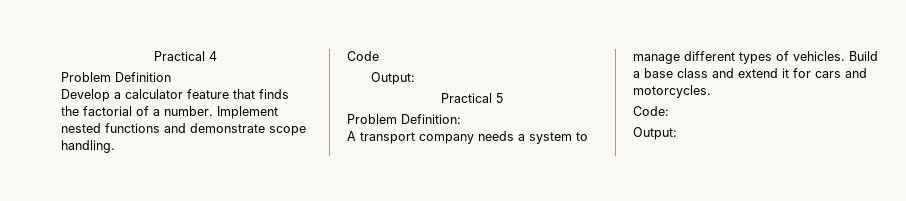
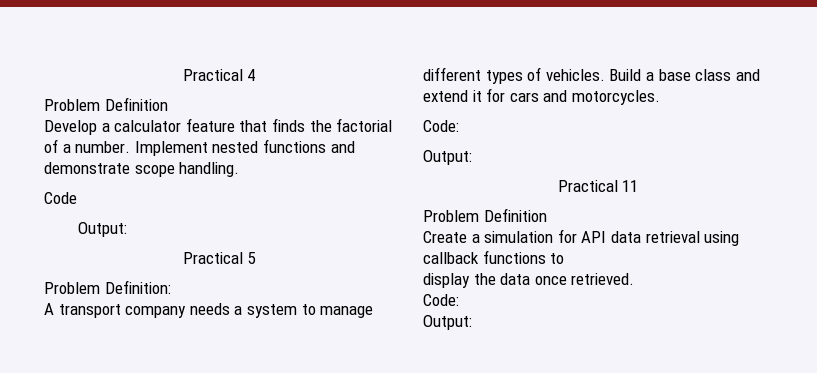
(677, 133) none -> [557,180,639,192] [423,208,547,222] [423,229,740,246] [423,250,565,264] [423,273,635,288] [423,294,459,306] [423,315,472,330] // Practical 11 // Problem Definition // Create a simulation for API data retrieval using callback functions to // display the data once retrieved. // Code: // Output:

